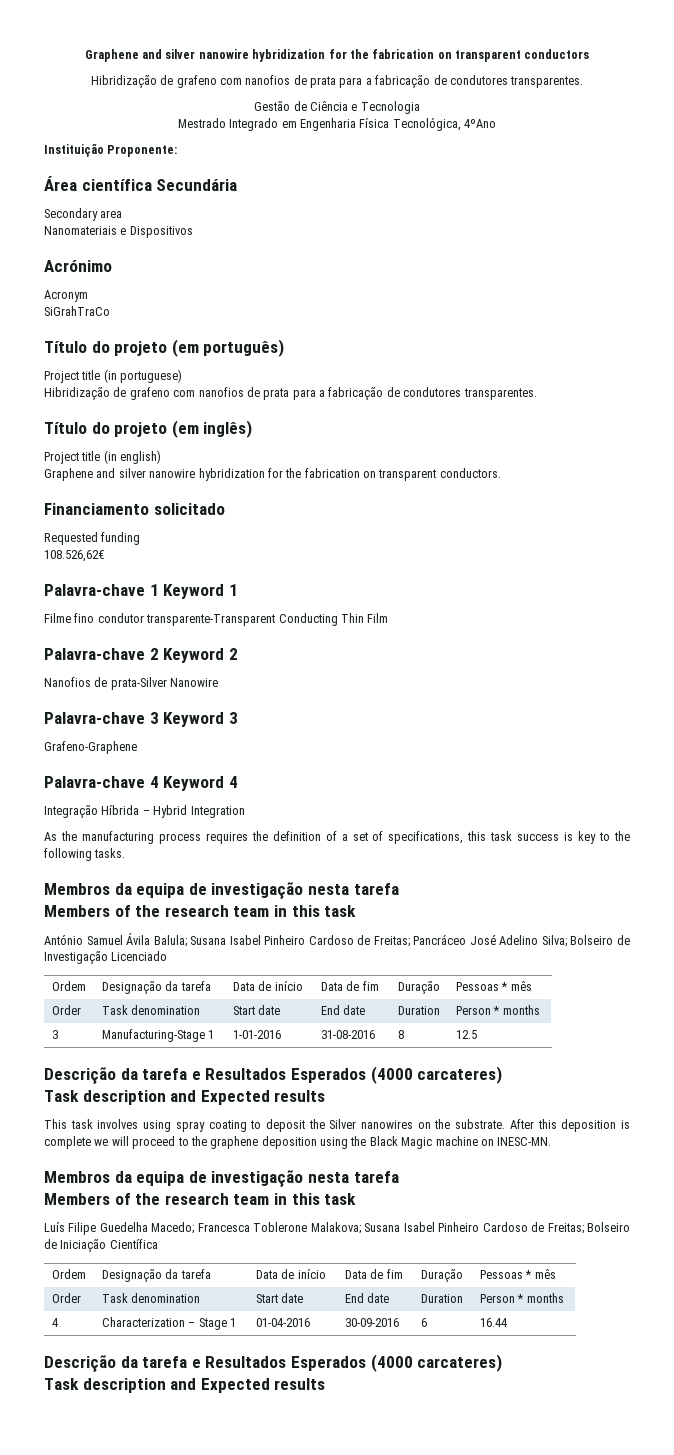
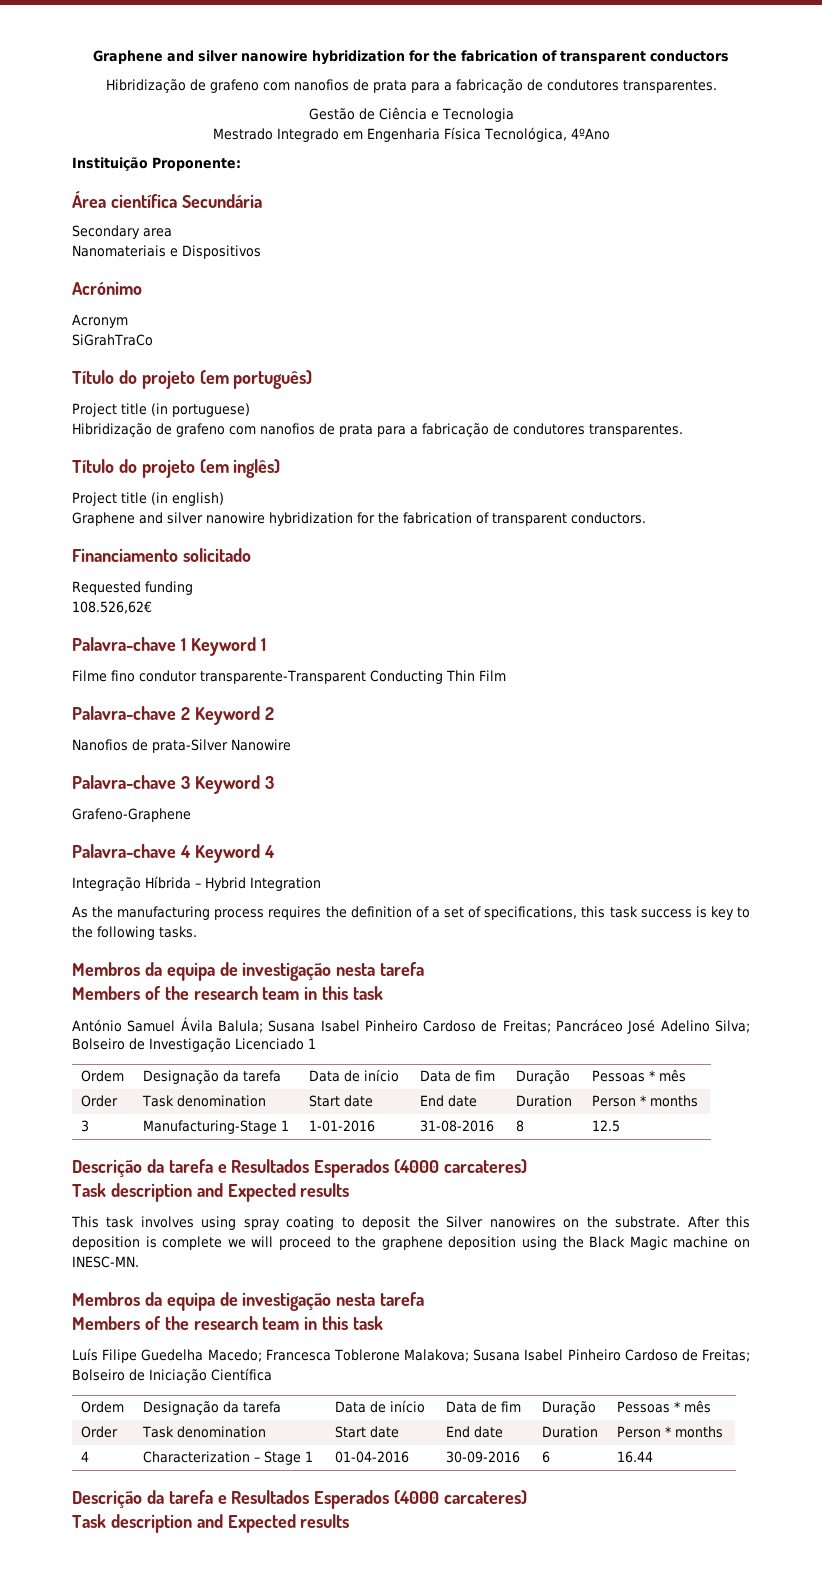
[84,49,452,62] Graphene and silver nanowire hybridization for the fabrication on -> [93,50,557,65] Graphene and silver nanowire hybridization for the fabrication of
[363,471,376,478] on -> [476,512,489,524] of
(168, 956) none -> [308,1038,316,1049] 1

